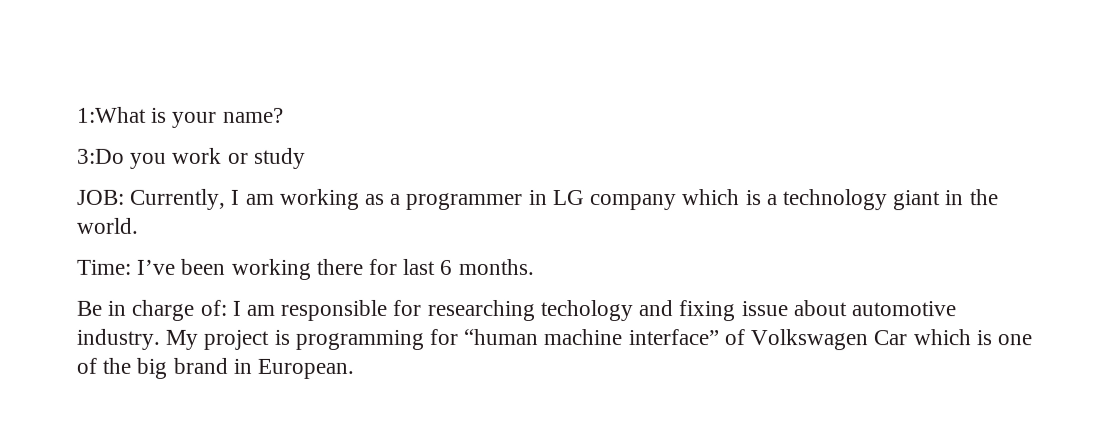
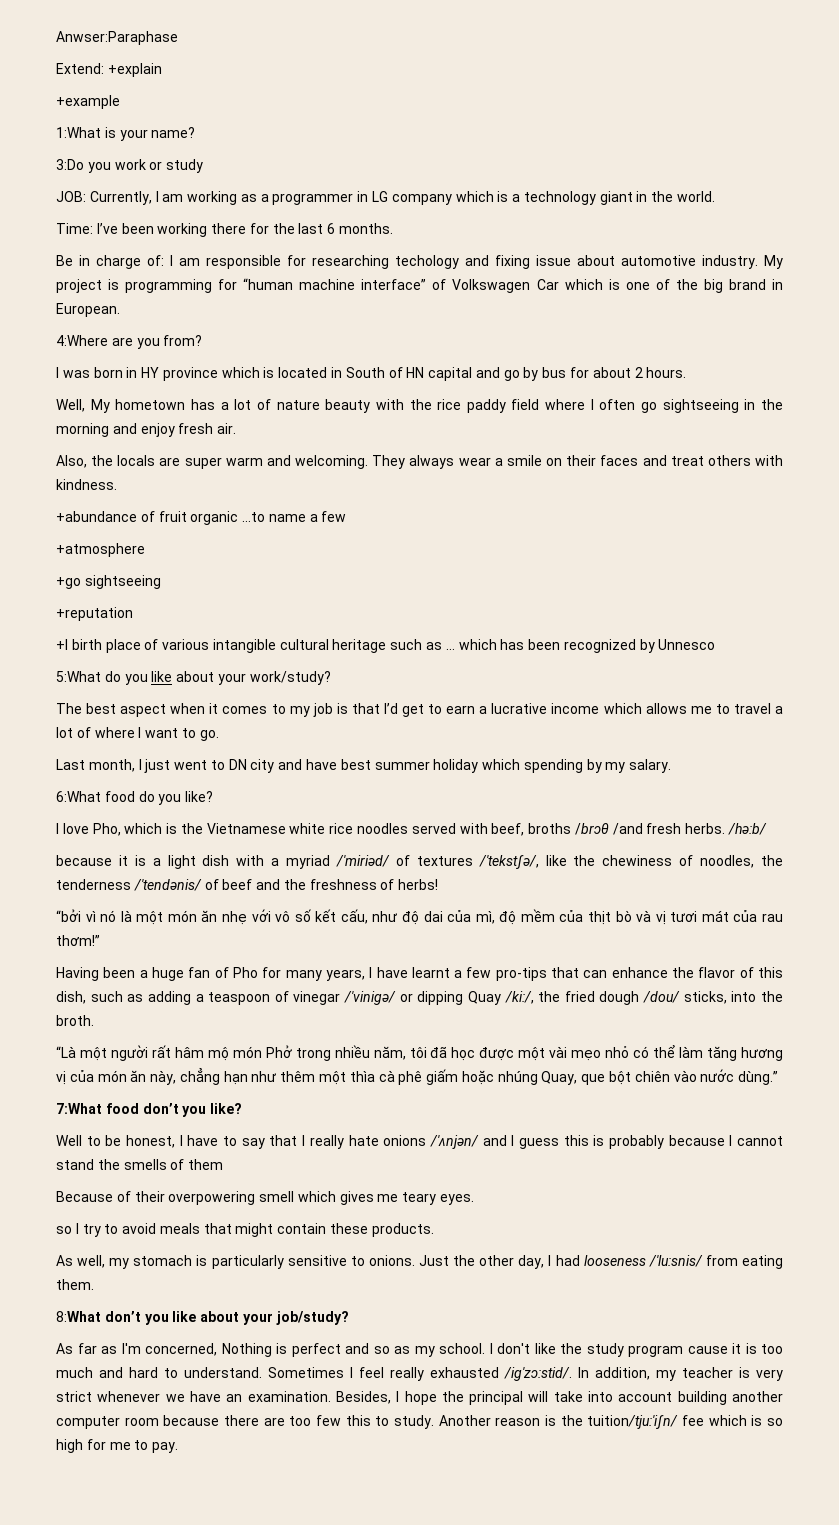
(77, 114) none -> [56,31,178,45] [56,63,162,77] [56,95,120,109] Anwser:Paraphase // Extend: +explain // +example //
(398, 266) none -> [272,223,295,234] the
(355, 368) none -> [56,335,203,349] [56,367,687,381] [56,399,783,413] [56,423,237,437] [56,455,783,469] [56,479,117,490] [56,511,347,525] [56,543,145,557] [56,575,161,589] [56,607,133,621] [56,639,716,653] [56,671,331,685] [56,703,783,717] [56,727,219,741] [56,759,672,773] [56,791,214,805] [56,823,768,836] [56,855,784,869] [56,879,439,891] [56,909,783,925] [56,935,100,946] [56,967,784,981] [56,991,784,1005] [56,1015,94,1026] [56,1045,783,1061] [56,1067,779,1085] [56,1103,243,1117] [56,1135,783,1149] [56,1159,224,1170] [56,1191,475,1205] [56,1223,434,1237] [56,1255,783,1269] [56,1279,94,1290] [56,1311,349,1325] [56,1343,783,1357] [56,1367,783,1381] [56,1391,783,1405] [56,1415,783,1429] [56,1439,179,1453] // 4:Where are you from? // I was born in HY province which is located in South of HN capital and go by bus for about 2 hours. // Well, My hometown has a lot of nature beauty with the rice paddy field where I often go sightseeing in the morning and enjoy fresh air. // Also, the locals are super warm and welcoming. They always wear a smile on their faces and treat others with kindness. // +abundance of fruit organic …to name a few // +atmosphere // +go sightseeing // +reputation // +I birth place of various intangible cultural heritage such as … which has been recognized by Unnesco // 5:What do you like about your work/study? // The best aspect when it comes to my job is that I’d get to earn a lucrative income which allows me to travel a lot of where I want to go. // Last month, I just went to DN city and have best summer holiday which spending by my salary. // 6:What food do you like? // I love Pho, which is the Vietnamese white rice noodles served with beef, broths /brɔθ /and fresh herbs. /hə:b/ // because it is a light dish with a myriad /'miriəd/ of textures /'tekstʃə/, like the chewiness of noodles, the tenderness /'tendənis/ of beef and the freshness of herbs! // “bởi vì nó là một món ăn nhẹ với vô số kết cấu, như độ dai của mì, độ mềm của thịt bò và vị tươi mát của rau thơm!” // Having been a huge fan of Pho for many years, I have learnt a few pro-tips that can enhance the flavor of this dish, such as adding a teaspoon of vinegar /'vinigə/ or dipping Quay /ki:/, the fried dough /dou/ sticks, into the broth. // “Là một người rất hâm mộ món Phở trong nhiều năm, tôi đã học được một vài mẹo nhỏ có thể làm tăng hương vị của món ăn này, chẳng hạn như thêm một thìa cà phê giấm hoặc nhúng Quay, que bột chiên vào nước dùng.” // 7:What food don’t you like? // Well to be honest, I have to say that I really hate onions /'ʌnjən/ and I guess this is probably because I cannot stand the smells of them // Because of their overpowering smell which gives me teary eyes. // so I try to avoid meals that might contain these products. // As well, my stomach is particularly sensitive to onions. Just the other day, I had looseness /'lu:snis/ from eating them. // 8:What don’t you like about your job/study? // As far as I'm concerned, Nothing is perfect and so as my school. I don't like the study program cause it is too much and hard to understand. Sometimes I feel really exhausted /ig'zɔ:stid/. In addition, my teacher is very strict whenever we have an examination. Besides, I hope the principal will take into account building another computer room because there are too few this to study. Another reason is the tuition/tju:'iʃn/ fee which is so high for me to pay.

